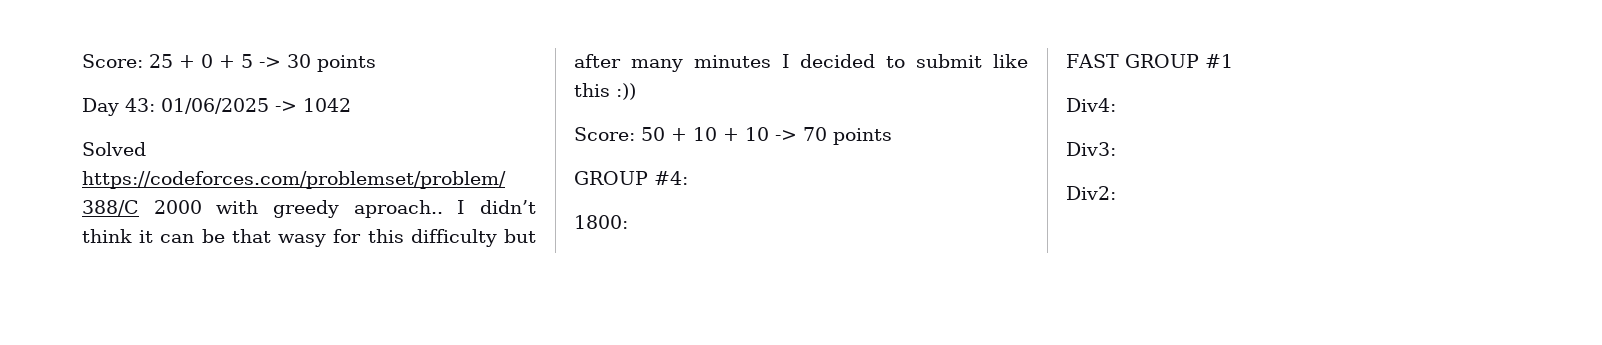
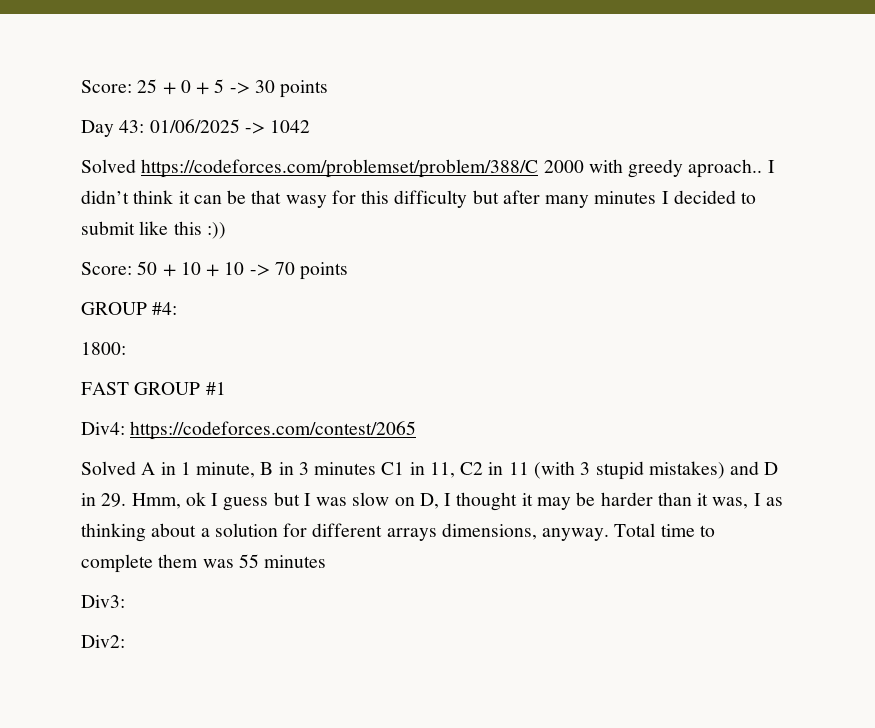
(1116, 105) none -> [130,421,417,440] [81,461,779,480] [81,492,783,511] [81,523,715,542] [81,554,327,573] https://codeforces.com/contest/2065 // Solved A in 1 minute, B in 3 minutes C1 in 11, C2 in 11 (with 3 stupid mistakes) and D in 29. Hmm, ok I guess but I was slow on D, I thought it may be harder than it was, I as thinking about a solution for different arrays dimensions, anyway. Total time to complete them was 55 minutes

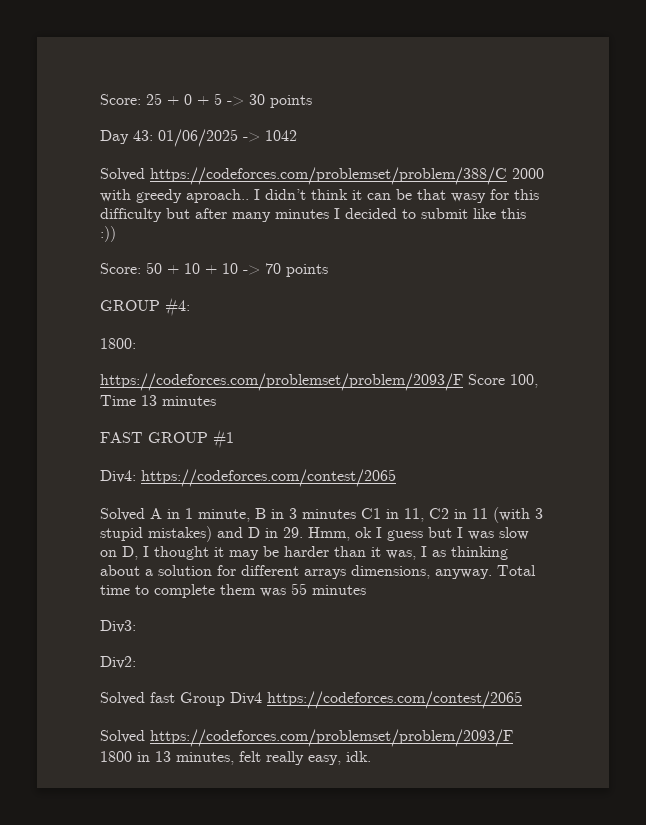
(126, 348) none -> [100,373,538,391] [100,395,216,406] // https://codeforces.com/problemset/problem/2093/F Score 100, Time 13 minutes
(125, 641) none -> [100,691,522,709] [100,729,513,747] [100,751,371,765] // Solved fast Group Div4 https://codeforces.com/contest/2065 // Solved https://codeforces.com/problemset/problem/2093/F 1800 in 13 minutes, felt really easy, idk.

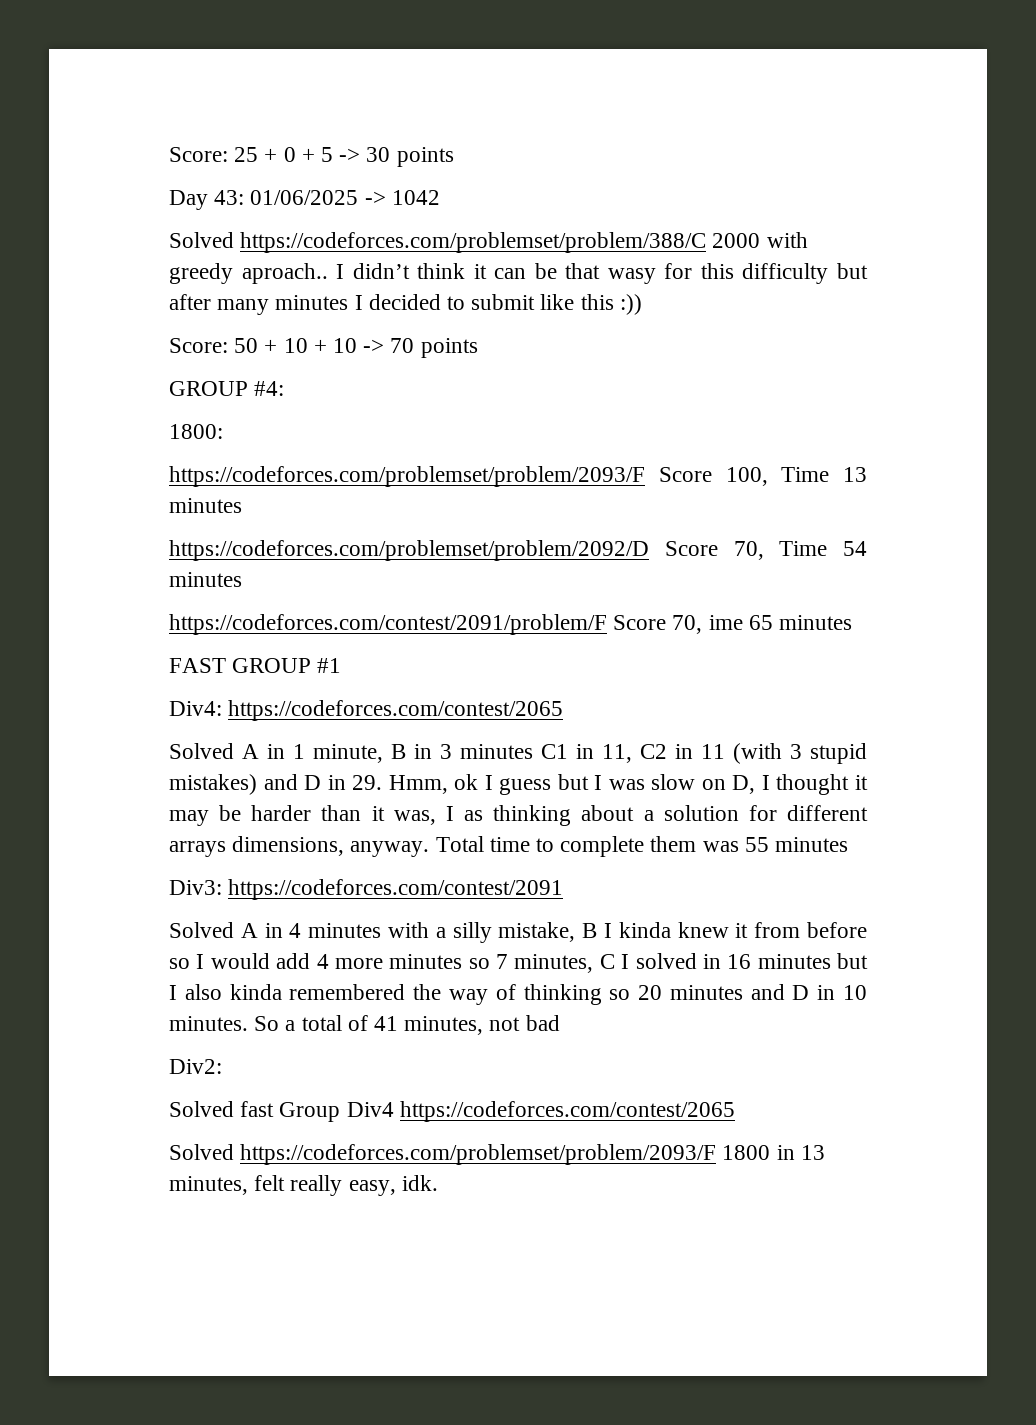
(216, 401) none -> [169,540,867,561] [169,572,242,587] [169,614,853,635] // https://codeforces.com/problemset/problem/2092/D Score 70, Time 54 minutes // https://codeforces.com/contest/2091/problem/F Score 70, ime 65 minutes
(136, 626) none -> [228,879,564,900] [169,922,867,943] [169,953,868,973] [169,984,868,1005] [169,1015,560,1035] https://codeforces.com/contest/2091 // Solved A in 4 minutes with a silly mistake, B I kinda knew it from before so I would add 4 more minutes so 7 minutes, C I solved in 16 minutes but I also kinda remembered the way of thinking so 20 minutes and D in 10 minutes. So a total of 41 minutes, not bad

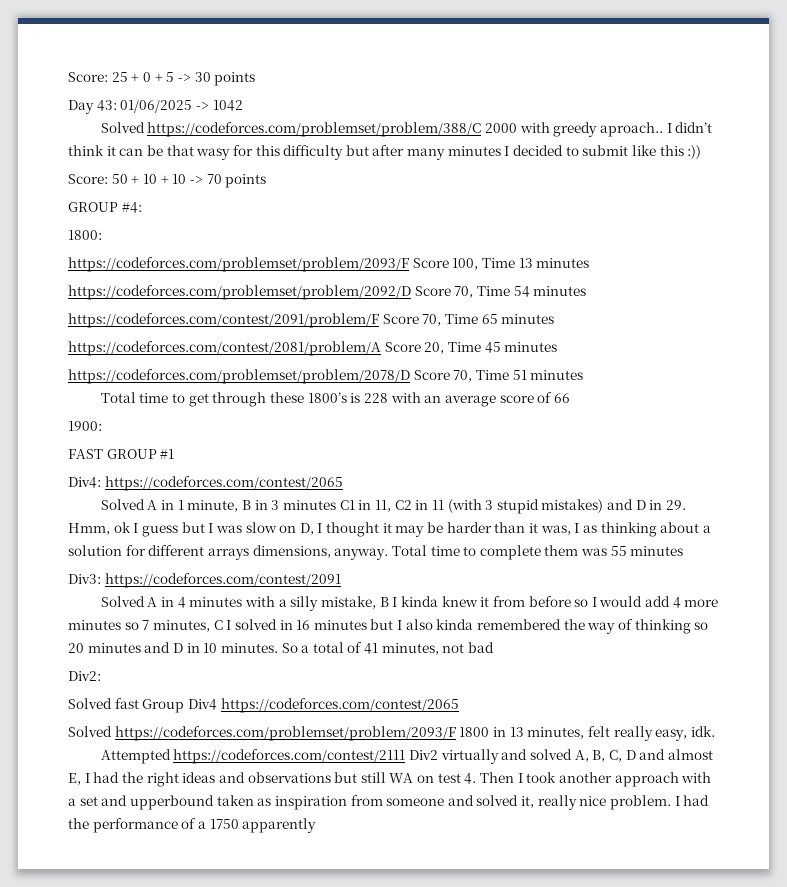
[708,615,743,630] ime -> [444,314,478,324] Time
(853, 622) none -> [68,341,558,356] [68,369,584,384] [100,392,570,407] [68,421,102,431] // https://codeforces.com/contest/2081/problem/A Score 20, Time 45 minutes // https://codeforces.com/problemset/problem/2078/D Score 70, Time 51 minutes // Total time to get through these 1800’s is 228 with an average score of 66 // 1900:
(438, 1183) none -> [100,749,713,764] [68,772,712,787] [68,795,710,810] [68,818,317,833] // Attempted https://codeforces.com/contest/2111 Div2 virtually and solved A, B, C, D and almost E, I had the right ideas and observations but still WA on test 4. Then I took another approach with a set and upperbound taken as inspiration from someone and solved it, really nice problem. I had the performance of a 1750 apparently

